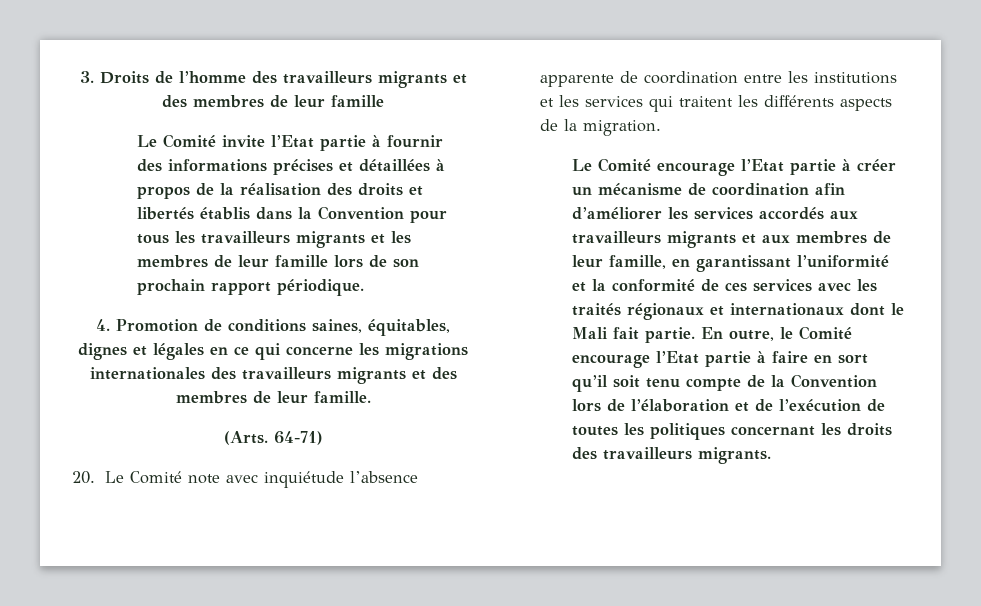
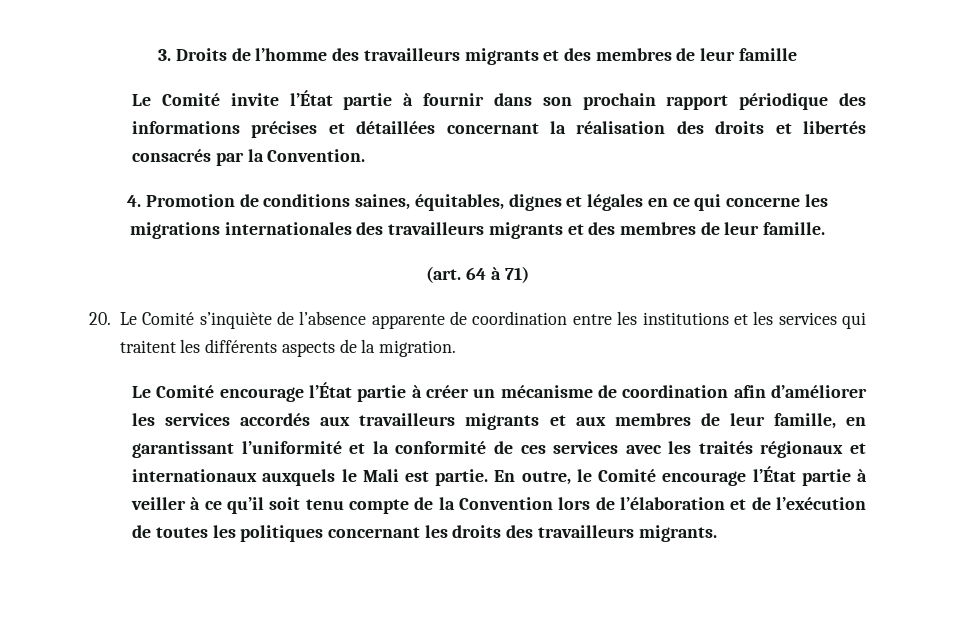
[271,135,315,148] l’Etat -> [289,90,333,106] l’État
(444, 141) none -> [493,93,829,110] dans son prochain rapport périodique
[436,159,446,171] [137,183,215,199] à propos de -> [446,123,539,134] concernant
[200,206,448,223] [137,231,412,248] [137,255,420,268] [137,279,365,296] établis dans la Convention pour tous les travailleurs migrants et les membres de leur famille lors de son prochain rapport périodique. -> [132,149,366,166] consacrés par la Convention.
[223,431,323,445] (Arts. 64-71) -> [426,266,529,283] (art. 64 à 71)
[187,471,344,488] note avec inquiétude -> [199,311,294,329] s’inquiète de
[741,159,785,172] l’Etat -> [309,382,353,398] l’État
[850,303,886,316] dont -> [262,469,336,486] auxquels
[613,327,640,340] fait -> [404,471,429,482] est
[656,351,869,367] l’Etat partie à faire en sort -> [752,466,867,486] [131,497,222,510] l’État partie à veiller à ce

